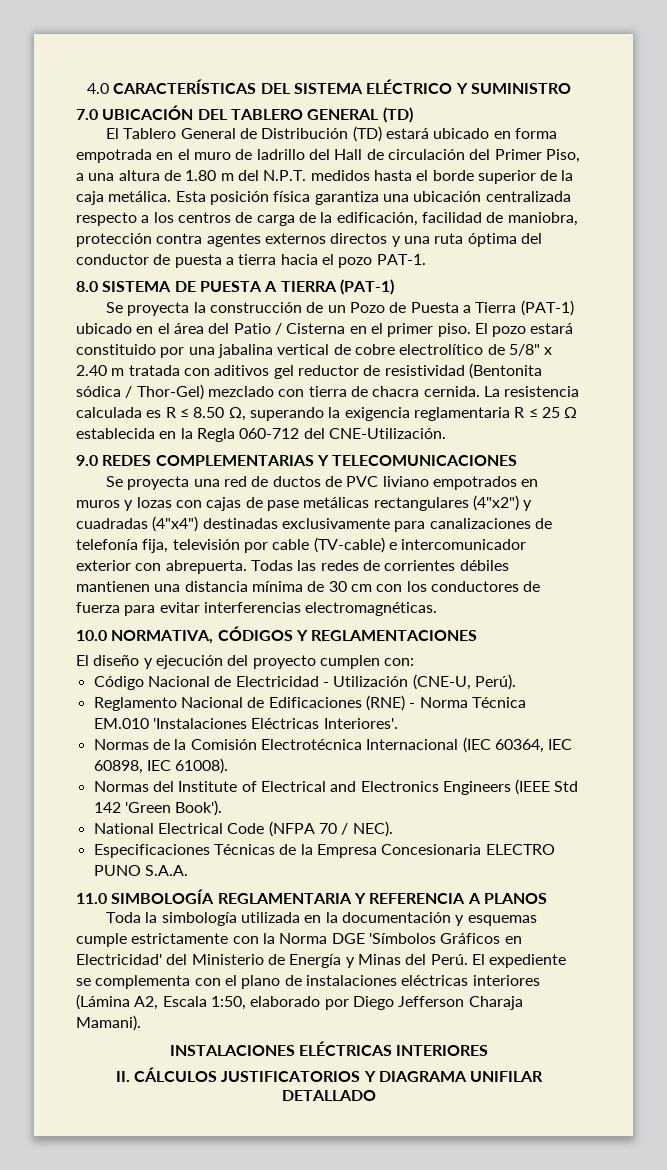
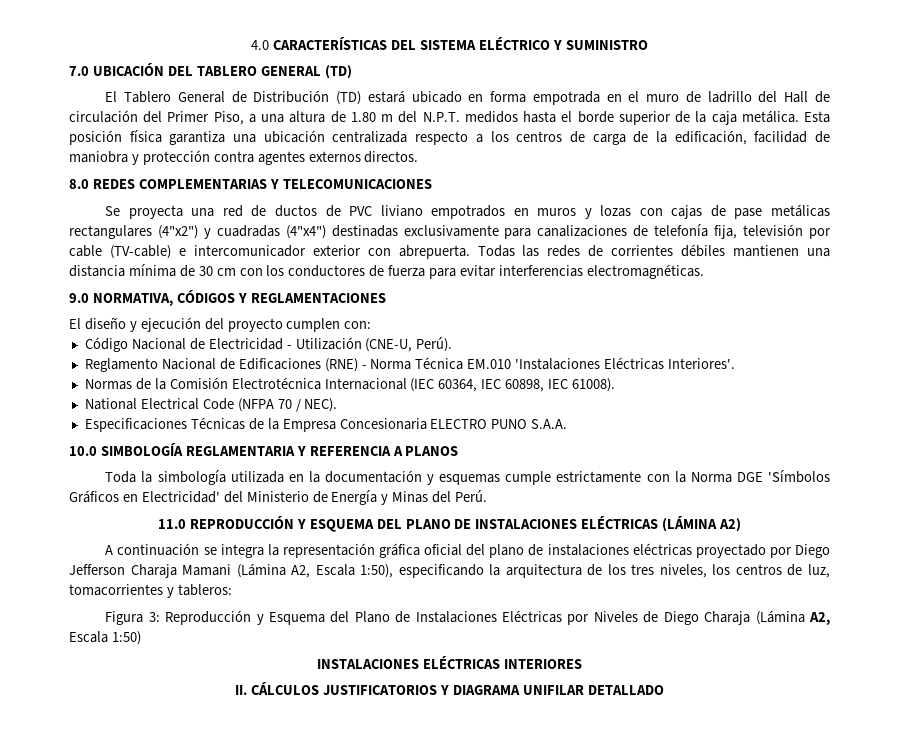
[507,212,578,226] maniobra, -> [69,151,139,165] maniobra y
[330,233,542,247] [76,254,426,268] [76,279,394,295] [106,300,574,316] [76,323,574,337] [76,344,553,358] [76,363,542,379] [76,384,580,400] [76,407,578,421] [76,428,446,442] [76,455,98,466] directos y una ruta óptima del conductor de puesta a tierra hacia el pozo PAT-1. // 8.0 SISTEMA DE PUESTA A TIERRA (PAT-1) // Se proyecta la construcción de un Pozo de Puesta a Tierra (PAT-1) ubicado en el área del Patio / Cisterna en el primer piso. El pozo estará constituido por una jabalina vertical de cobre electrolítico de 5/8" x 2.40 m tratada con aditivos gel reductor de resistividad (Bentonita sódica / Thor-Gel) mezclado con tierra de chacra cernida. La resistencia calculada es R ≤ 8.50 Ω, superando la exigencia reglamentaria R ≤ 25 Ω establecida en la Regla 060-712 del CNE-Utilización. // 9.0 -> [364,151,419,163] [69,179,89,189] directos. // 8.0
[76,630,107,641] 10.0 -> [69,293,89,303] 9.0
[93,779,579,795] [93,800,223,816] // Normas del Institute of Electrical and Electronics Engineers (IEEE Std 142 'Green Book'). -> (616, 385) none
[76,893,107,904] 11.0 -> [69,446,97,456] 10.0
[471,954,567,968] [76,975,540,989] [76,994,523,1010] [76,1015,141,1031] El expediente se complementa con el plano de instalaciones eléctricas interiores (Lámina A2, Escala 1:50, elaborado por Diego Jefferson Charaja Mamani). -> [157,516,742,532] [105,543,830,558] [69,563,830,578] [69,584,232,598] [105,610,831,625] [69,631,141,645] // 11.0 REPRODUCCIÓN Y ESQUEMA DEL PLANO DE INSTALACIONES ELÉCTRICAS (LÁMINA A2) // A continuación se integra la representación gráfica oficial del plano de instalaciones eléctricas proyectado por Diego Jefferson Charaja Mamani (Lámina A2, Escala 1:50), especificando la arquitectura de los tres niveles, los centros de luz, tomacorrientes y tableros: // Figura 3: Reproducción y Esquema del Plano de Instalaciones Eléctricas por Niveles de Diego Charaja (Lámina A2, Escala 1:50)

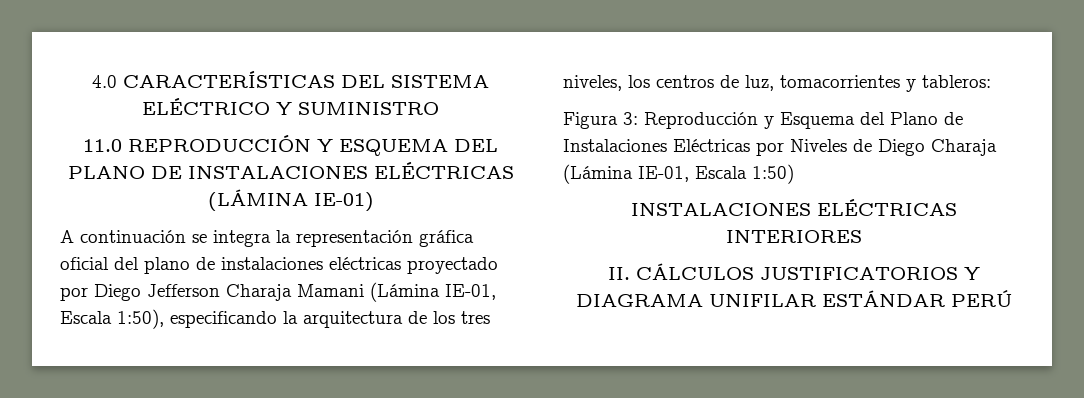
[69,63,352,79] [105,90,830,105] [69,110,830,125] [69,130,830,145] [69,150,419,165] [69,179,432,189] [105,204,831,219] [69,224,831,239] [69,244,831,259] [69,264,704,279] [69,290,386,306] [69,317,372,332] [84,337,453,352] [84,357,736,372] [84,377,616,392] [84,398,338,412] [84,417,568,432] [69,443,459,456] [105,470,830,485] [69,490,488,505] // 7.0 UBICACIÓN DEL TABLERO GENERAL (TD) // El Tablero General de Distribución (TD) estará ubicado en forma empotrada en el muro de ladrillo del Hall de circulación del Primer Piso, a una altura de 1.80 m del N.P.T. medidos hasta el borde superior de la caja metálica. Esta posición física garantiza una ubicación centralizada respecto a los centros de carga de la edificación, facilidad de maniobra y protección contra agentes externos directos. // 8.0 REDES COMPLEMENTARIAS Y TELECOMUNICACIONES // Se proyecta una red de ductos de PVC liviano empotrados en muros y lozas con cajas de pase metálicas rectangulares (4"x2") y cuadradas (4"x4") destinadas exclusivamente para canalizaciones de telefonía fija, televisión por cable (TV-cable) e intercomunicador exterior con abrepuerta. Todas las redes de corrientes débiles mantienen una distancia mínima de 30 cm con los conductores de fuerza para evitar interferencias electromagnéticas. // 9.0 NORMATIVA, CÓDIGOS Y REGLAMENTACIONES // El diseño y ejecución del proyecto cumplen con: // Código Nacional de Electricidad - Utilización (CNE-U, Perú). // Reglamento Nacional de Edificaciones (RNE) - Norma Técnica EM.010 'Instalaciones Eléctricas Interiores'. // Normas de la Comisión Electrotécnica Internacional (IEC 60364, IEC 60898, IEC 61008). // National Electrical Code (NFPA 70 / NEC). // Especificaciones Técnicas de la Empresa Concesionaria ELECTRO PUNO S.A.A. // 10.0 SIMBOLOGÍA REGLAMENTARIA Y REFERENCIA A PLANOS // Toda la simbología utilizada en la documentación y esquemas cumple estrictamente con la Norma DGE 'Símbolos Gráficos en Electricidad' del Ministerio de Energía y Minas del Perú. -> (439, 108) none
[719,518,742,532] A2) -> [313,192,374,212] IE-01)
[291,565,311,578] A2, -> [445,284,496,300] IE-01,
[809,612,831,625] A2, -> [638,166,689,182] IE-01,
[587,685,664,695] DETALLADO -> [821,290,1012,307] ESTÁNDAR PERÚ

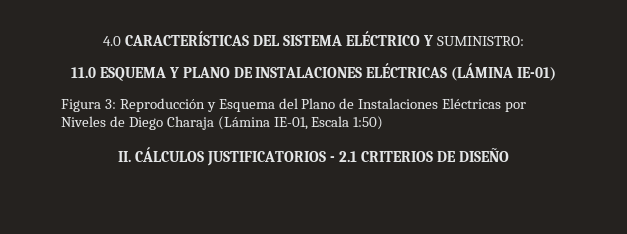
[298,102,439,115] SUMINISTRO -> [436,36,524,46] SUMINISTRO:
[128,135,498,156] REPRODUCCIÓN Y ESQUEMA DEL -> [99,67,179,81] ESQUEMA Y
[60,230,474,247] [60,257,498,274] [60,282,496,302] [60,309,490,329] [563,75,991,92] // A continuación se integra la representación gráfica oficial del plano de instalaciones eléctricas proyectado por Diego Jefferson Charaja Mamani (Lámina IE-01, Escala 1:50), especificando la arquitectura de los tres niveles, los centros de luz, tomacorrientes y tableros: -> (557, 74) none
[630,199,957,216] [725,230,862,243] // INSTALACIONES ELÉCTRICAS INTERIORES -> (384, 123) none
[963,267,980,280] [575,290,1012,307] Y DIAGRAMA UNIFILAR ESTÁNDAR PERÚ -> [330,148,509,162] - 2.1 CRITERIOS DE DISEÑO

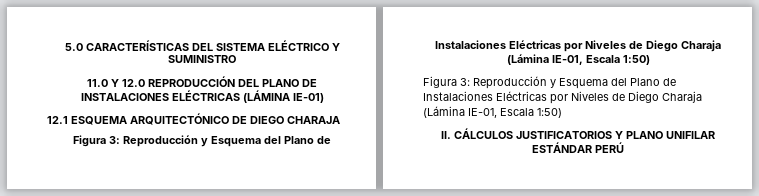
[103,36,122,46] 4.0 -> [64,43,83,51] 5.0
[436,36,524,46] SUMINISTRO: -> [168,55,236,63] SUMINISTRO
[99,67,179,81] ESQUEMA Y -> [111,76,259,87] Y 12.0 REPRODUCCIÓN DEL
(557, 74) none -> [47,113,340,125] [73,135,331,147] [435,40,721,52] [506,54,650,65] // 12.1 ESQUEMA ARQUITECTÓNICO DE DIEGO CHARAJA // Figura 3: Reproducción y Esquema del Plano de Instalaciones Eléctricas por Niveles de Diego Charaja (Lámina IE-01, Escala 1:50)
[330,148,509,162] - 2.1 CRITERIOS DE DISEÑO -> [615,131,715,139] [532,142,624,153] Y PLANO UNIFILAR ESTÁNDAR PERÚ

